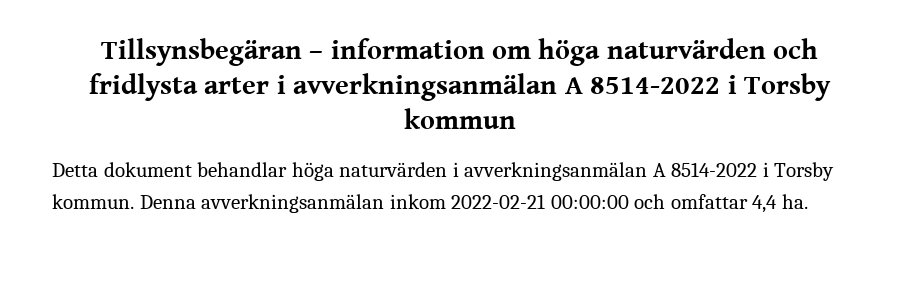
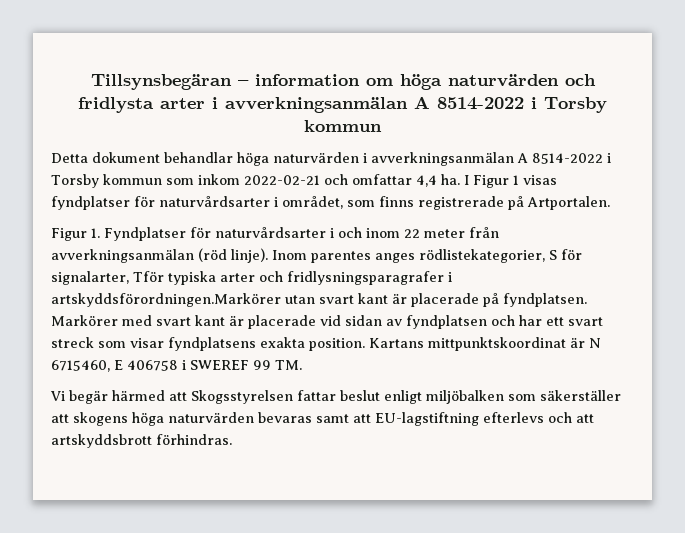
[52,194,385,213] kommun. Denna avverkningsanmälan -> [102,174,194,185] kommun som
[550,195,629,209] 00:00:00 -> (320, 180) none
(808, 201) none -> [463,175,557,188] [51,196,610,210] [51,227,499,241] [51,248,582,263] [51,271,452,285] [51,293,587,307] [51,315,603,329] [51,337,601,351] [51,360,302,372] [50,390,621,404] [51,412,594,426] [51,434,232,448] I Figur 1 visas fyndplatser för naturvårdsarter i området, som finns registrerade på Artportalen. // Figur 1. Fyndplatser för naturvårdsarter i och inom 22 meter från avverkningsanmälan (röd linje). Inom parentes anges rödlistekategorier, S för signalarter, Tför typiska arter och fridlysningsparagrafer i artskyddsförordningen.Markörer utan svart kant är placerade på fyndplatsen. Markörer med svart kant är placerade vid sidan av fyndplatsen och har ett svart streck som visar fyndplatsens exakta position. Kartans mittpunktskoordinat är N 6715460, E 406758 i SWEREF 99 TM. // Vi begär härmed att Skogsstyrelsen fattar beslut enligt miljöbalken som säkerställer att skogens höga naturvärden bevaras samt att EU-lagstiftning efterlevs och att artskyddsbrott förhindras.

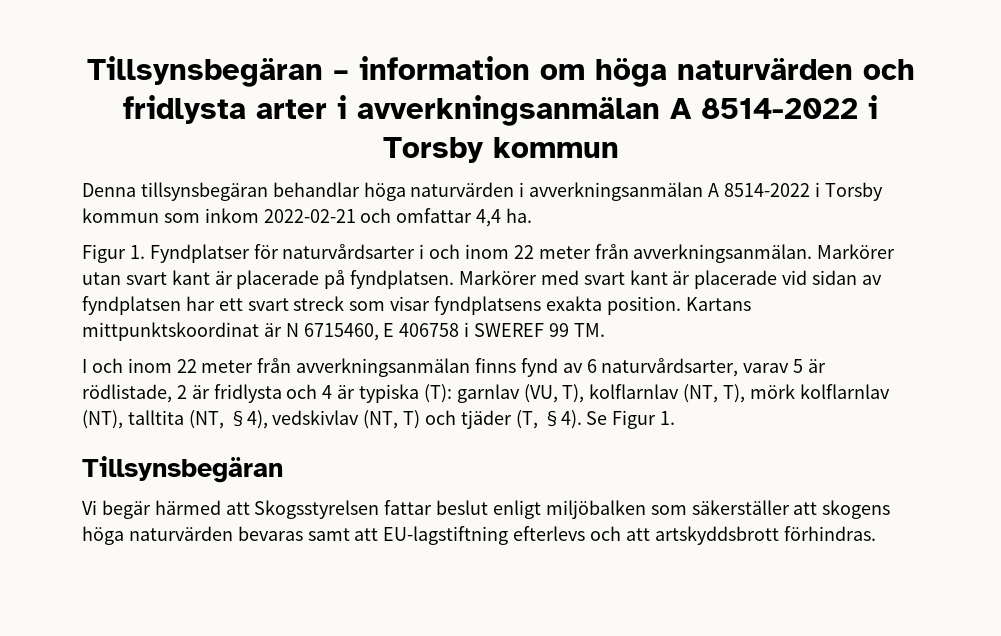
[51,152,160,163] Detta dokument -> [82,182,268,201] Denna tillsynsbegäran
[463,175,557,188] [51,196,610,210] I Figur 1 visas fyndplatser för naturvårdsarter i området, som finns registrerade på Artportalen. -> (533, 215) none
[51,248,582,263] [51,271,452,285] [51,293,281,307] avverkningsanmälan (röd linje). Inom parentes anges rödlistekategorier, S för signalarter, Tför typiska arter och fridlysningsparagrafer i artskyddsförordningen.Markörer -> [633,244,896,263] avverkningsanmälan. Markörer
[491,315,515,326] och -> (181, 305) none
(302, 365) none -> [82,358,827,377] [82,384,890,403] [82,410,676,429] [82,456,283,483] // I och inom 22 meter från avverkningsanmälan finns fynd av 6 naturvårdsarter, varav 5 är rödlistade, 2 är fridlysta och 4 är typiska (T): garnlav (VU, T), kolflarnlav (NT, T), mörk kolflarnlav (NT), talltita (NT, §4), vedskivlav (NT, T) och tjäder (T, §4). Se Figur 1. // Tillsynsbegäran

